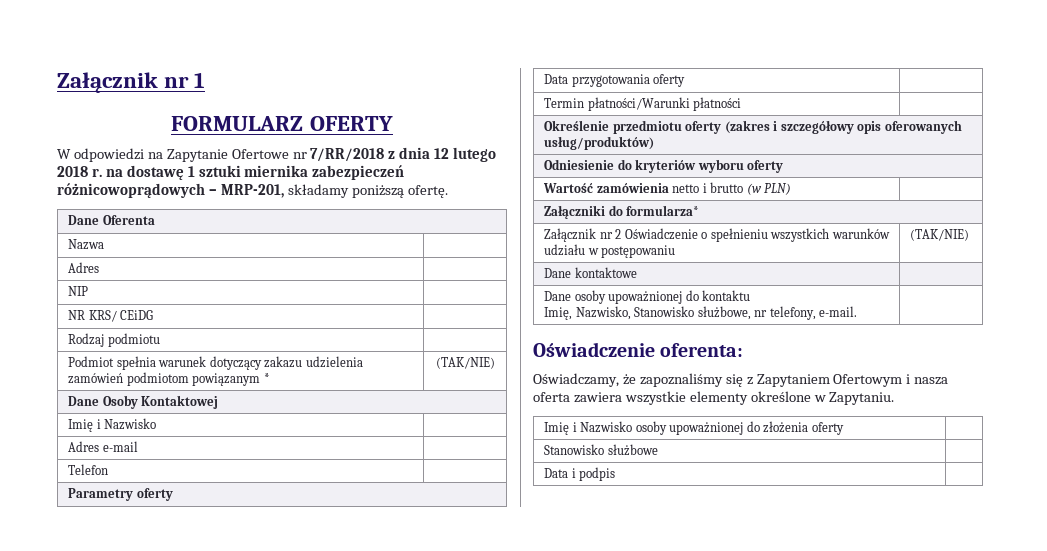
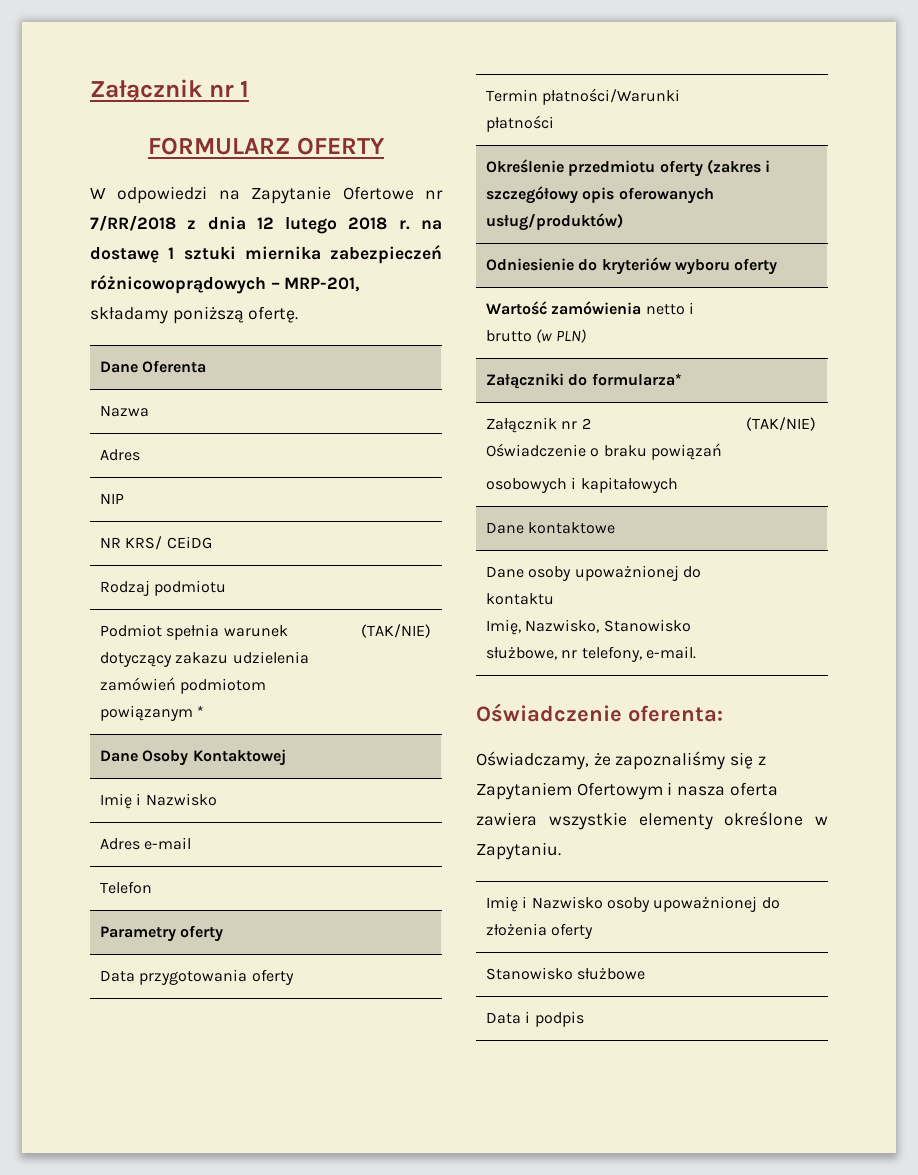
(622, 234) none -> (591, 423) //
[710,228,890,242] [544,244,676,258] spełnieniu wszystkich warunków udziału w postępowaniu -> [603,443,722,460] [485,477,678,493] braku powiązań // osobowych i kapitałowych

